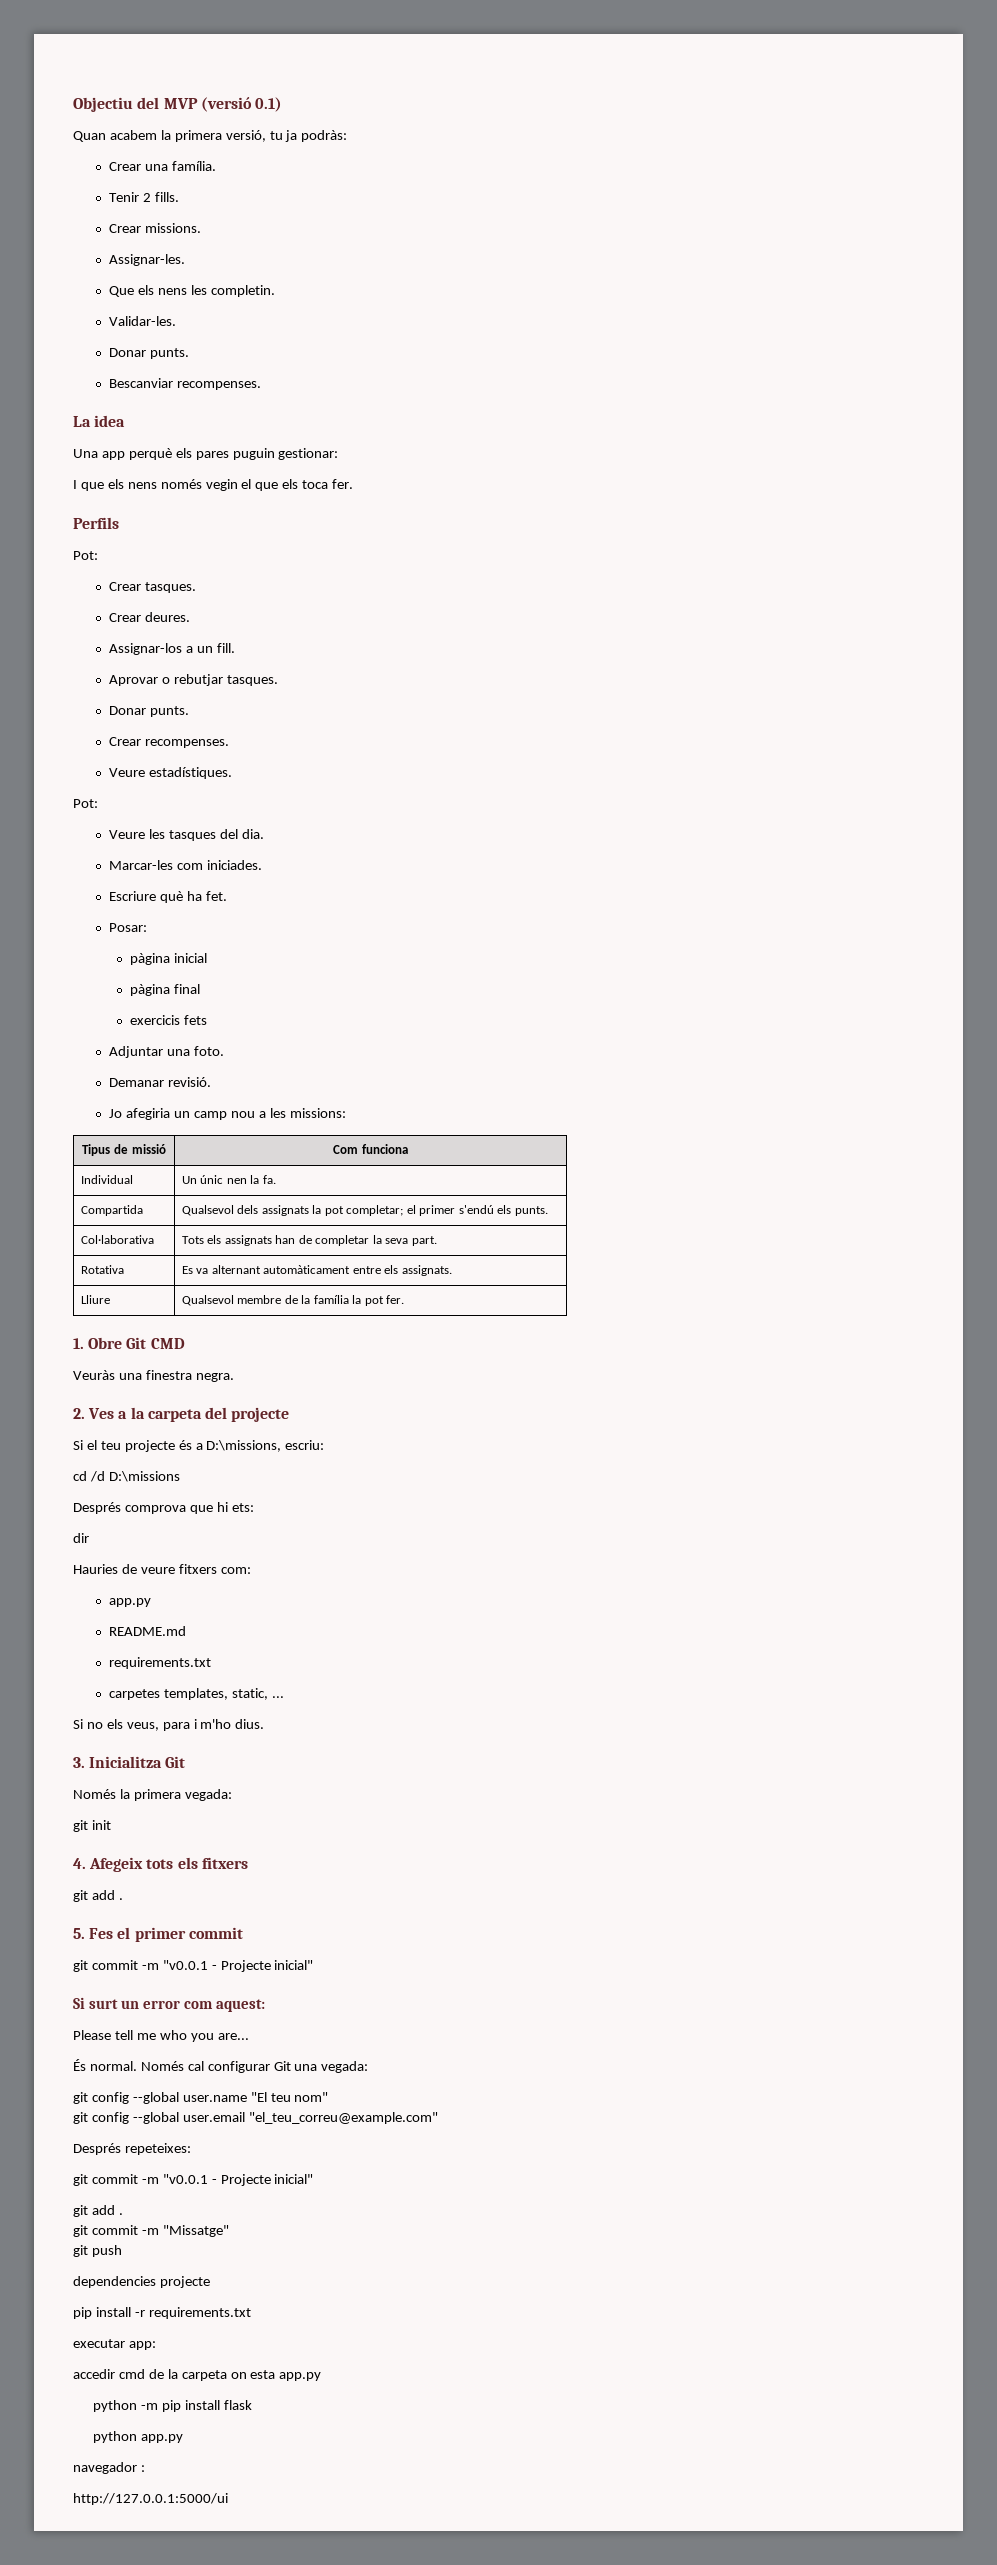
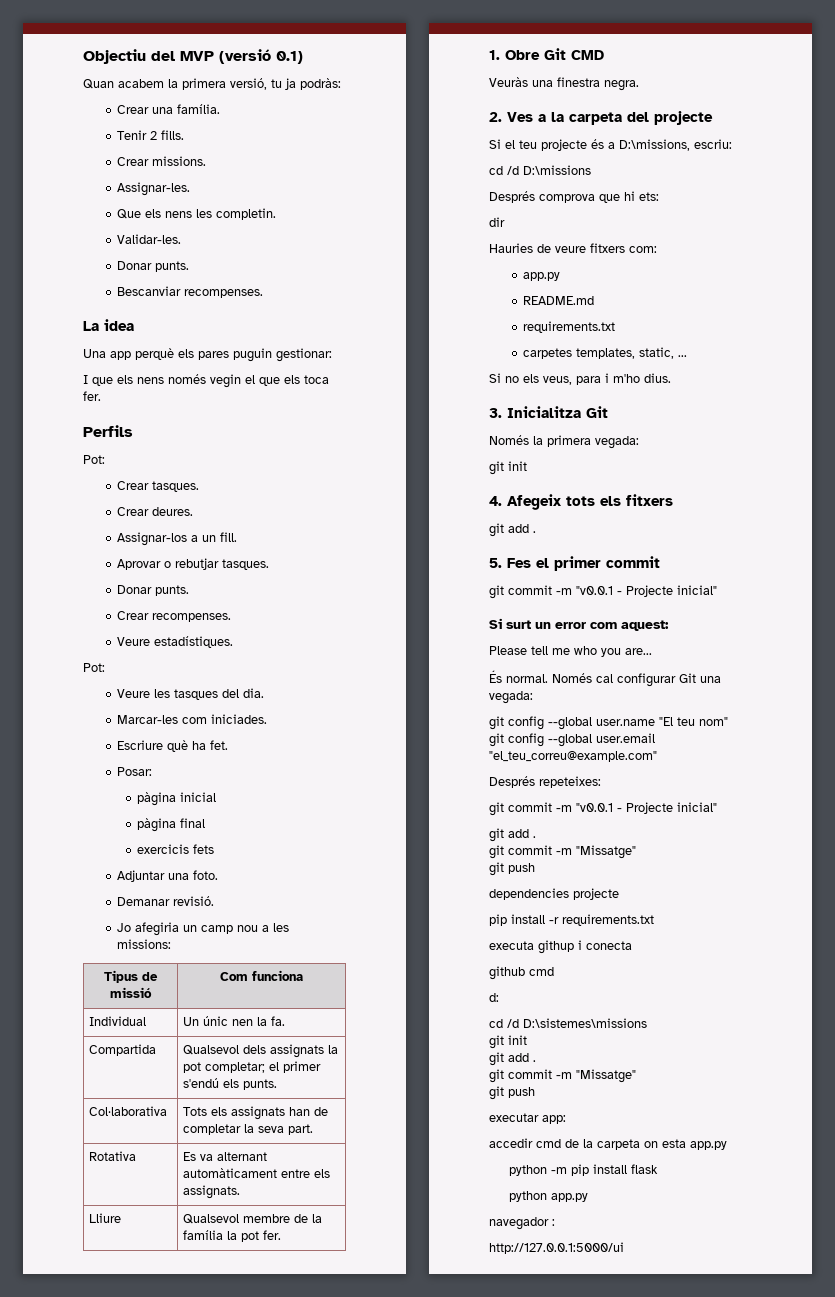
(251, 2313) none -> [489,940,632,954] [489,966,554,980] [489,993,499,1002] [489,1018,647,1028] [489,1035,527,1049] [489,1052,536,1066] [489,1069,636,1083] [489,1086,535,1100] // executa githup i conecta // github cmd // d: // cd /d D:\sistemes\missions // git init // git add . // git commit -m "Missatge" // git push

